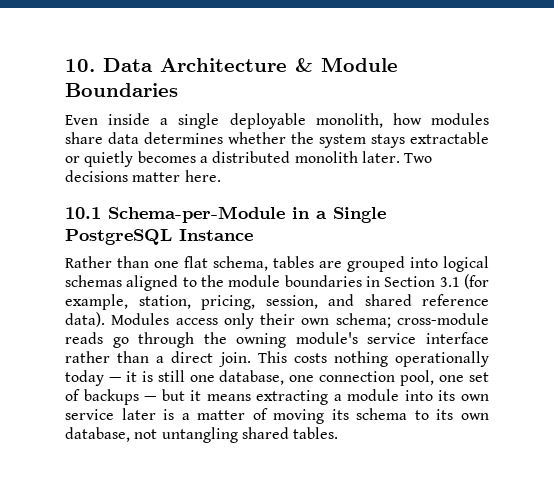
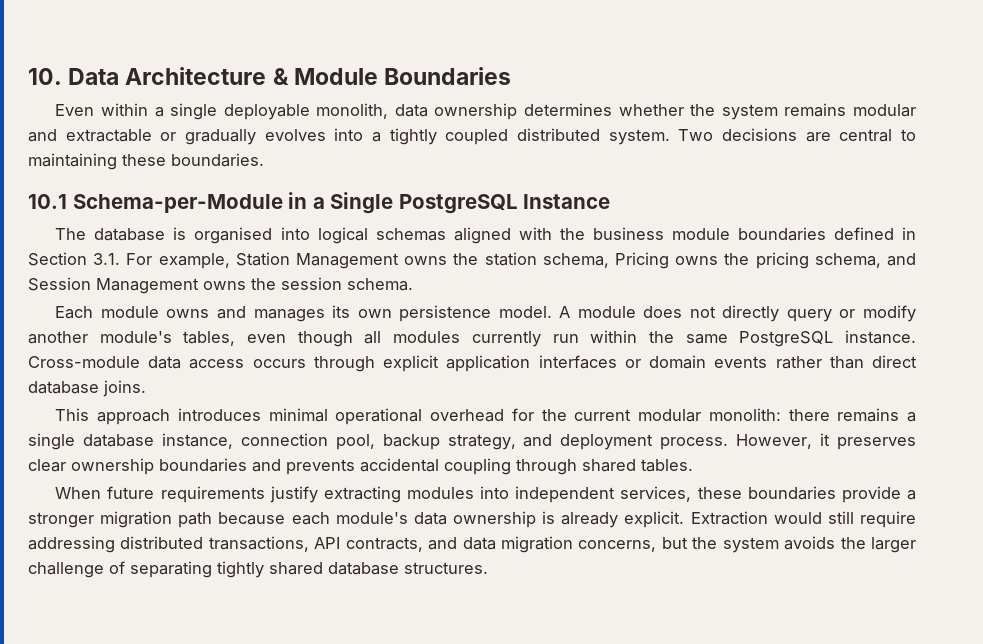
[108,113,151,125] inside -> [100,103,148,116] within
[392,113,489,125] [65,132,489,148] [65,151,433,167] [65,170,221,182] how modules share data determines whether the system stays extractable or quietly becomes a distributed monolith later. Two decisions matter here. -> [394,103,916,120] [28,128,916,145] [28,153,264,170] data ownership determines whether the system remains modular and extractable or gradually evolves into a tightly coupled distributed system. Two decisions are central to maintaining these boundaries.
[65,256,405,272] Rather than one flat schema, tables are grouped -> [55,227,273,244] The database is organised
[182,275,225,287] to the -> [518,227,664,240] with the business
(362, 281) none -> [833,227,894,240] defined
[439,274,489,289] [65,294,489,310] [65,312,489,329] [65,332,489,348] [65,351,489,367] [65,370,490,386] [65,389,490,405] [65,408,490,424] [65,427,339,443] 3.1 (for example, station, pricing, session, and shared reference data). Modules access only their own schema; cross-module reads go through the owning module's service interface rather than a direct join. This costs nothing operationally today — it is still one database, one connection pool, one set of backups — but it means extracting a module into its own service later is a matter of moving its schema to its own database, not untangling shared tables. -> [93,252,917,269] [28,277,413,294] [55,305,917,322] [28,330,917,347] [28,355,918,372] [28,380,146,397] [55,408,916,425] [28,433,916,450] [28,458,693,475] [55,486,916,503] [28,511,916,528] [28,536,917,553] [28,561,488,578] 3.1. For example, Station Management owns the station schema, Pricing owns the pricing schema, and Session Management owns the session schema. // Each module owns and manages its own persistence model. A module does not directly query or modify another module's tables, even though all modules currently run within the same PostgreSQL instance. Cross-module data access occurs through explicit application interfaces or domain events rather than direct database joins. // This approach introduces minimal operational overhead for the current modular monolith: there remains a single database instance, connection pool, backup strategy, and deployment process. However, it preserves clear ownership boundaries and prevents accidental coupling through shared tables. // When future requirements justify extracting modules into independent services, these boundaries provide a stronger migration path because each module's data ownership is already explicit. Extraction would still require addressing distributed transactions, API contracts, and data migration concerns, but the system avoids the larger challenge of separating tightly shared database structures.

